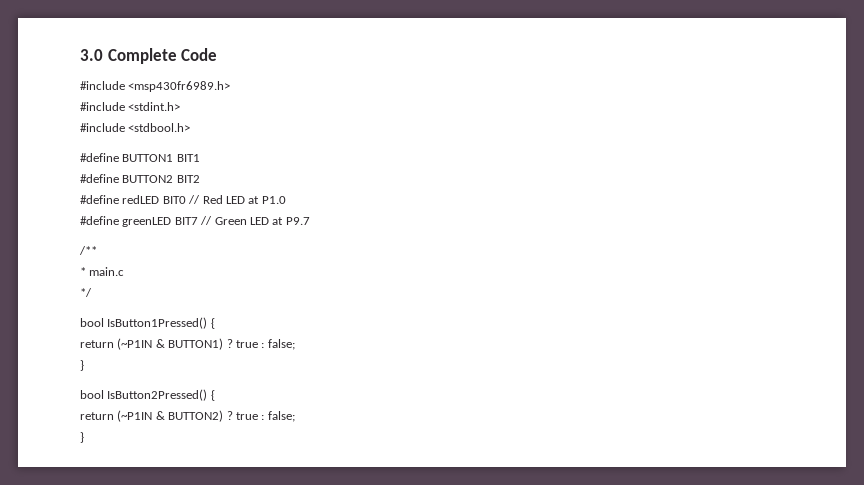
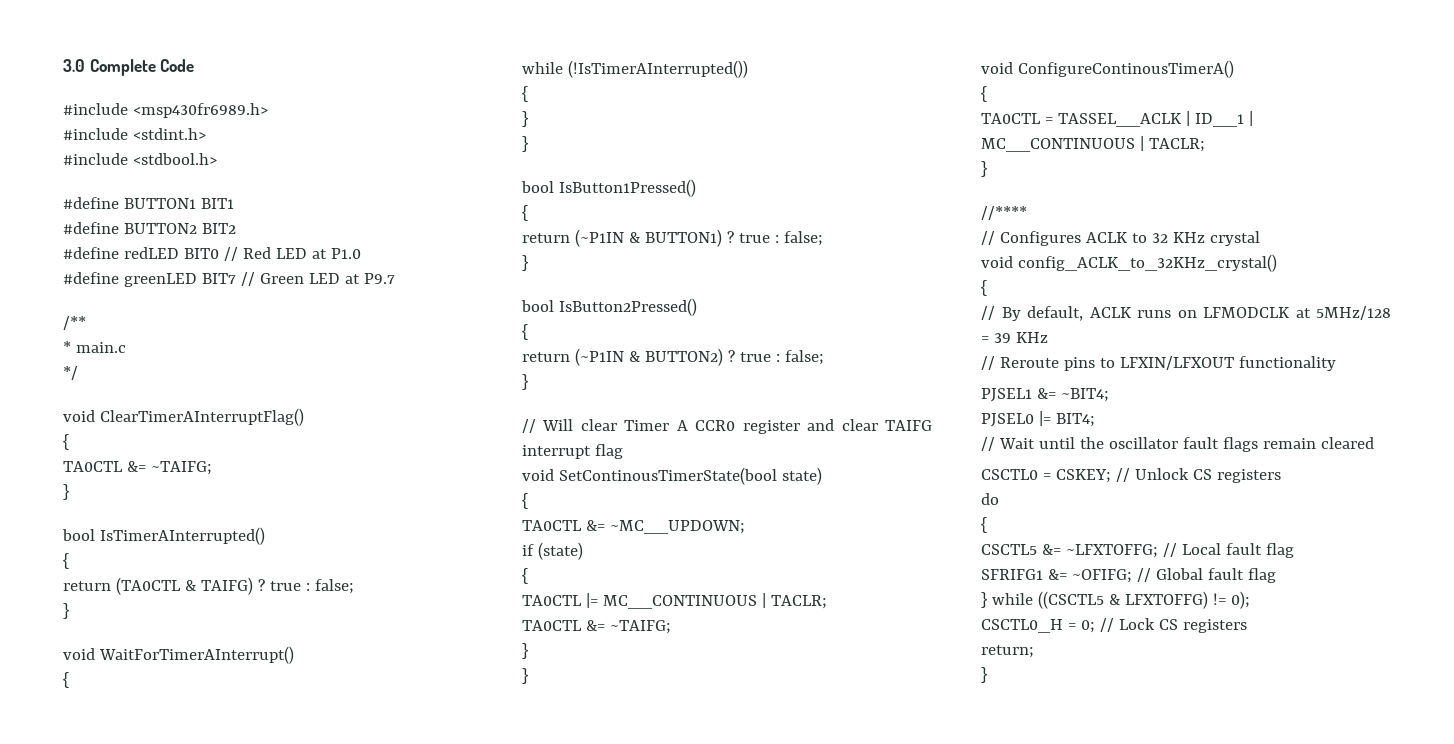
(92, 292) none -> [63,408,304,426] [63,434,69,450] [63,461,212,475] [63,484,69,500] [62,527,265,545] [63,553,69,569] [63,577,354,595] [63,603,69,619] [63,646,294,664] [63,672,69,688] [522,60,748,78] [522,86,528,102] [522,111,528,127] [522,136,528,152] // void ClearTimerAInterruptFlag() // { // TA0CTL &= ~TAIFG; // } // bool IsTimerAInterrupted() // { // return (TA0CTL & TAIFG) ? true : false; // } // void WaitForTimerAInterrupt() // { // while (!IsTimerAInterrupted()) // { // } // }
(208, 323) none -> (696, 188) //
(208, 395) none -> (697, 307) //
(84, 437) none -> [522,419,932,434] [522,444,623,459] [522,467,822,485] [522,493,528,509] [522,520,745,534] [522,542,583,560] [522,568,528,584] [522,593,827,609] [522,620,671,634] [522,643,528,659] [522,668,528,684] [981,60,1234,78] [981,86,987,102] [981,111,1253,127] [981,136,1205,152] [981,161,987,177] [981,206,1027,220] [981,231,1260,246] [981,254,1277,272] [981,280,987,296] [981,306,1391,321] [981,332,1048,343] [981,356,1336,371] [981,388,1109,402] [981,411,1095,427] [981,437,1374,452] [981,468,1281,483] [981,493,999,505] [981,517,987,533] [981,543,1294,558] [981,568,1276,583] [981,591,1250,609] [981,618,1247,633] [981,645,1034,658] [981,667,987,683] // // Will clear Timer A CCR0 register and clear TAIFG interrupt flag // void SetContinousTimerState(bool state) // { // TA0CTL &= ~MC__UPDOWN; // if (state) // { // TA0CTL |= MC__CONTINUOUS | TACLR; // TA0CTL &= ~TAIFG; // } // } // void ConfigureContinousTimerA() // { // TA0CTL = TASSEL__ACLK | ID__1 | MC__CONTINUOUS | TACLR; // } // //**** // // Configures ACLK to 32 KHz crystal // void config_ACLK_to_32KHz_crystal() // { // // By default, ACLK runs on LFMODCLK at 5MHz/128 = 39 KHz // // Reroute pins to LFXIN/LFXOUT functionality // PJSEL1 &= ~BIT4; // PJSEL0 |= BIT4; // // Wait until the oscillator fault flags remain cleared // CSCTL0 = CSKEY; // Unlock CS registers // do // { // CSCTL5 &= ~LFXTOFFG; // Local fault flag // SFRIFG1 &= ~OFIFG; // Global fault flag // } while ((CSCTL5 & LFXTOFFG) != 0); // CSCTL0_H = 0; // Lock CS registers // return; // }

